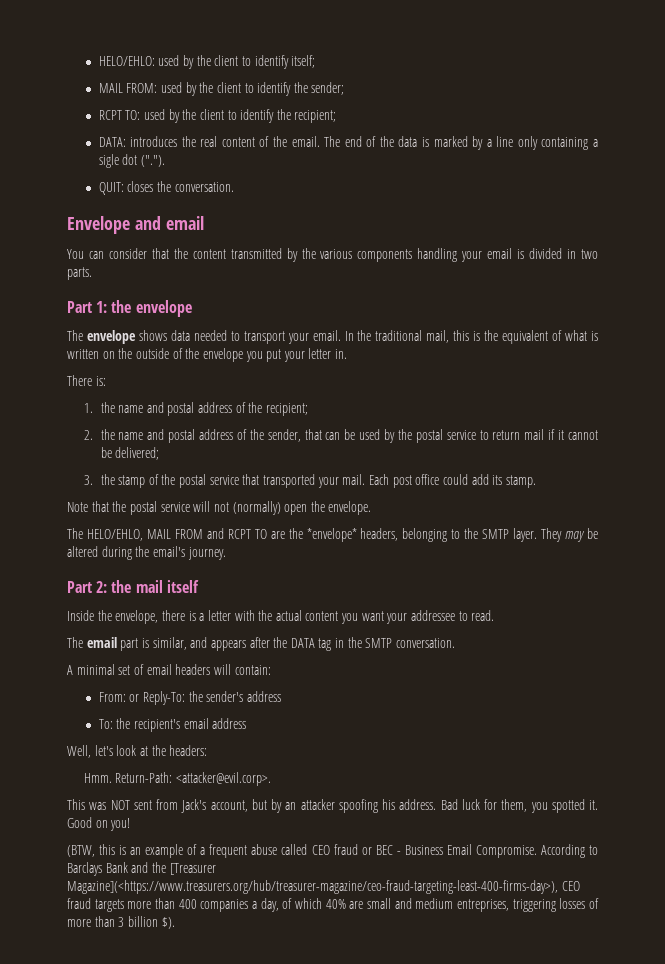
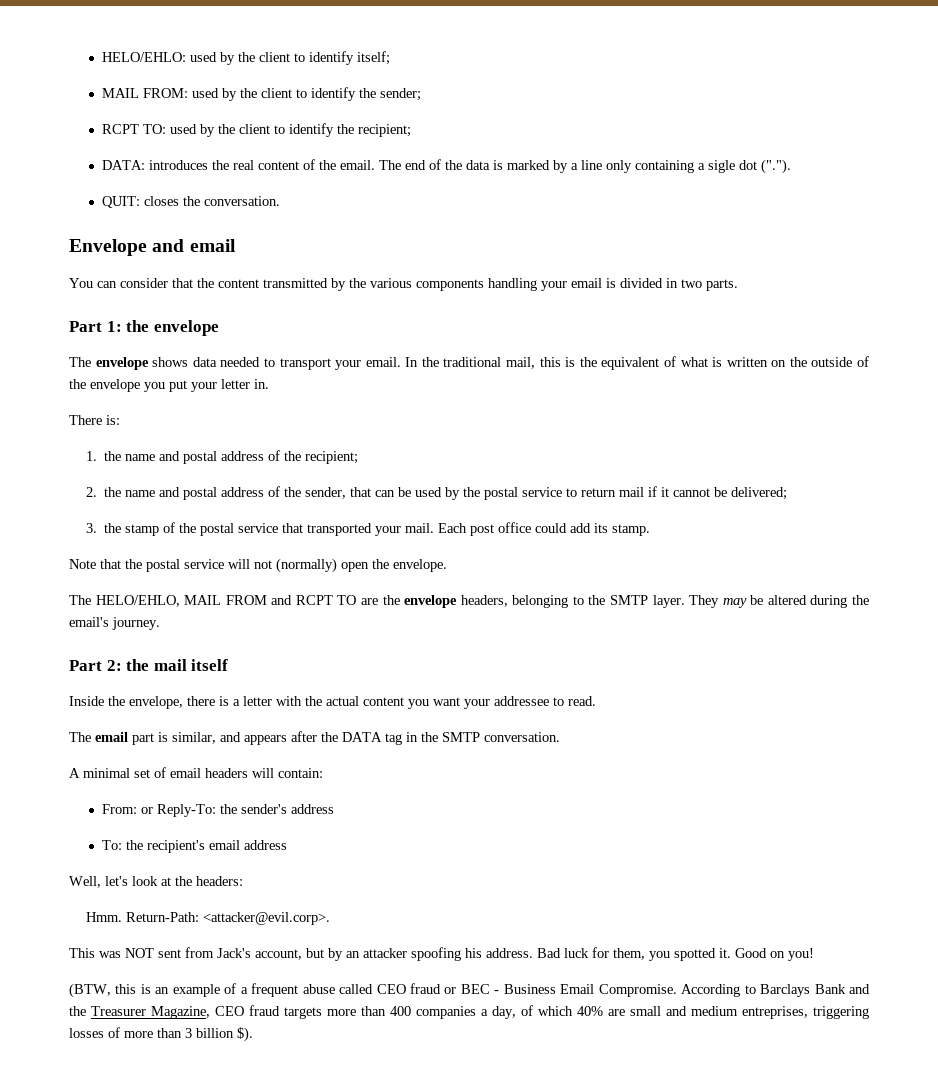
[306,528,357,542] *envelope* -> [404,595,458,608] envelope
[169,863,216,875] [67,880,558,894] [Treasurer Magazine](<https://www.treasurers.org/hub/treasurer-magazine/ceo-fraud-targeting-least-400-firms-day>), -> [91,1006,210,1019] Treasurer Magazine,

